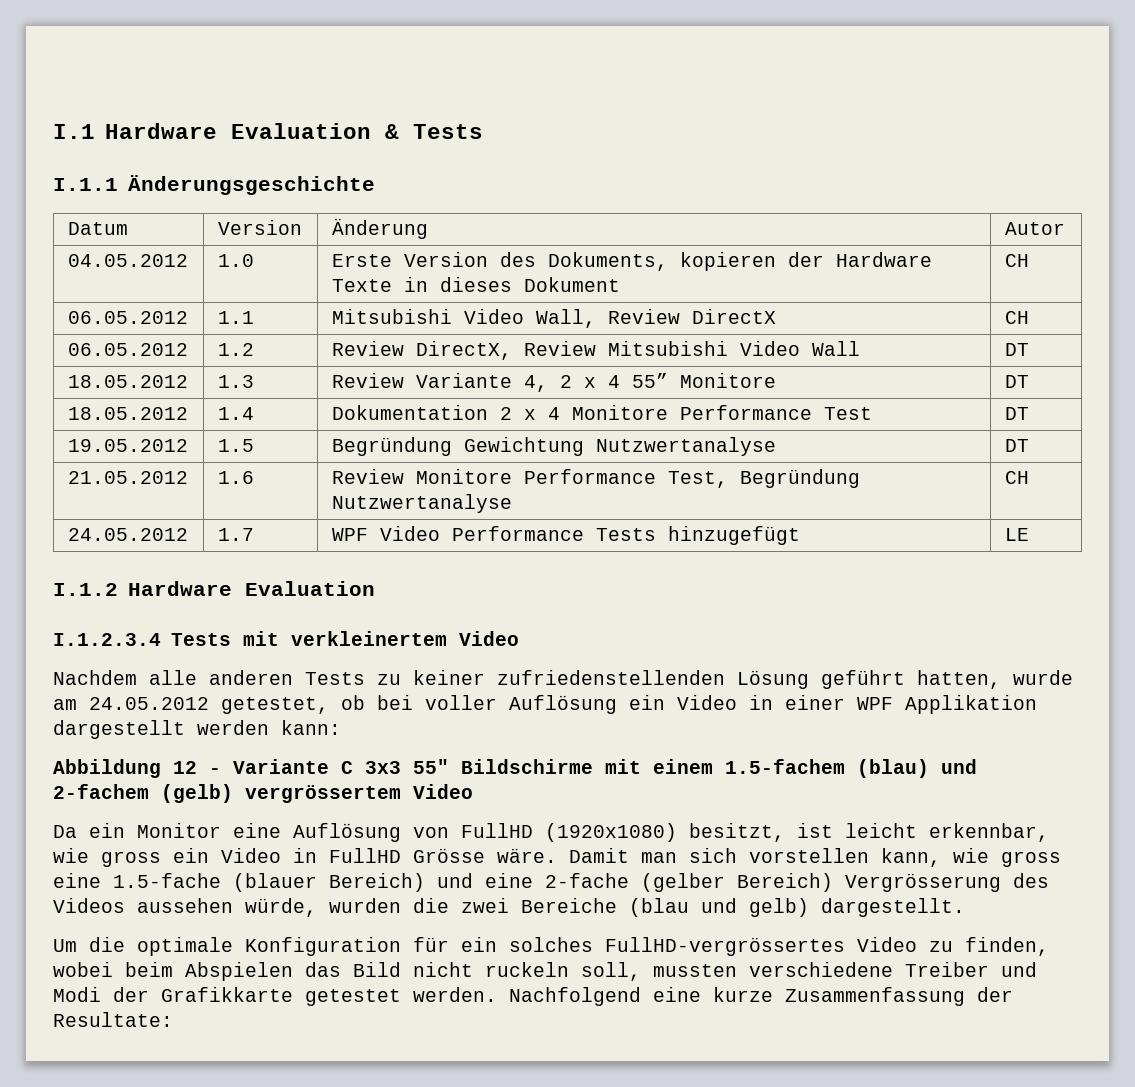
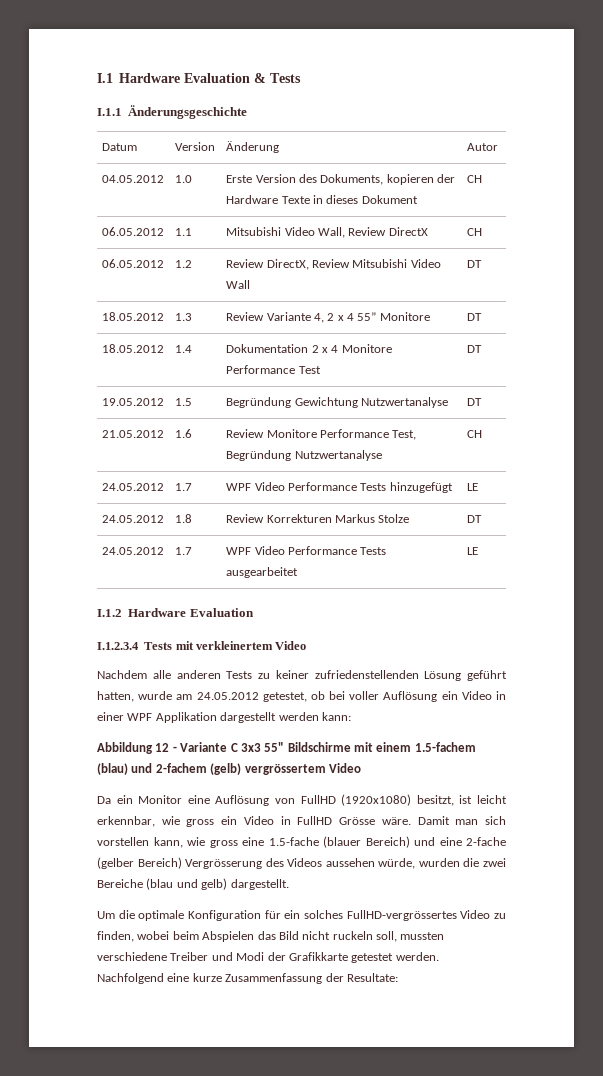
(1029, 534) none -> [102,515,165,523] [175,514,193,523] [226,514,410,523] [467,515,483,523] [102,547,165,555] [175,547,193,555] [226,546,387,555] [226,567,299,578] [467,547,479,555] // 24.05.2012 | 1.8 | Review Korrekturen Markus Stolze | DT // 24.05.2012 | 1.7 | WPF Video Performance Tests ausgearbeitet | LE

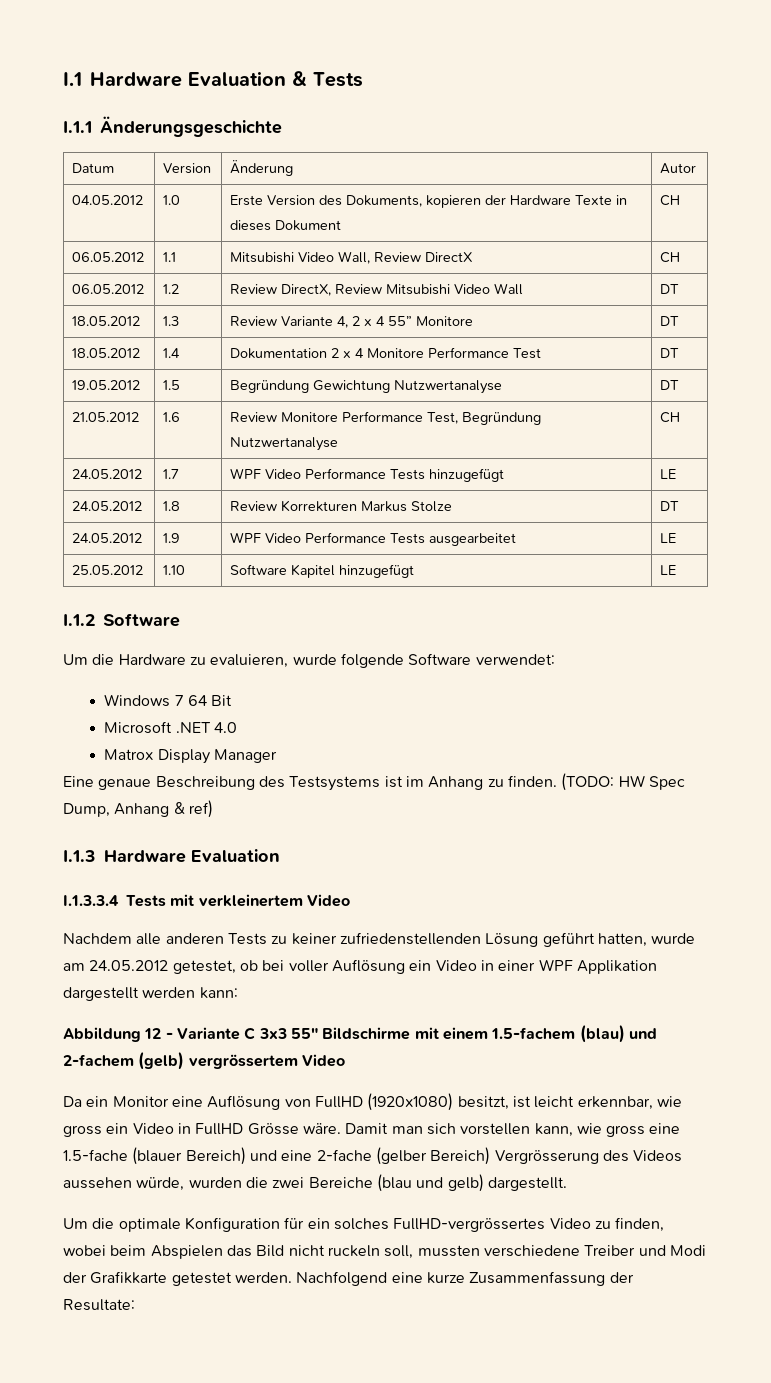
[175,547,193,555] 1.7 -> [163,533,181,543] 1.9
[97,609,122,617] // I.1.2 -> [72,565,144,575] [163,565,186,575] [230,564,415,578] [660,565,677,575] [63,613,180,627] [63,653,555,668] [104,694,233,707] [104,721,238,734] [104,749,278,764] [63,773,685,791] [63,800,213,818] [63,850,96,862] // 25.05.2012 | 1.10 | Software Kapitel hinzugefügt | LE // I.1.2 Software // Um die Hardware zu evaluieren, wurde folgende Software verwendet: // Windows 7 64 Bit // Microsoft .NET 4.0 // Matrox Display Manager // Eine genaue Beschreibung des Testsystems ist im Anhang zu finden. (TODO: HW Spec Dump, Anhang & ref) // I.1.3
[97,642,139,650] I.1.2.3.4 -> [63,895,119,906] I.1.3.3.4

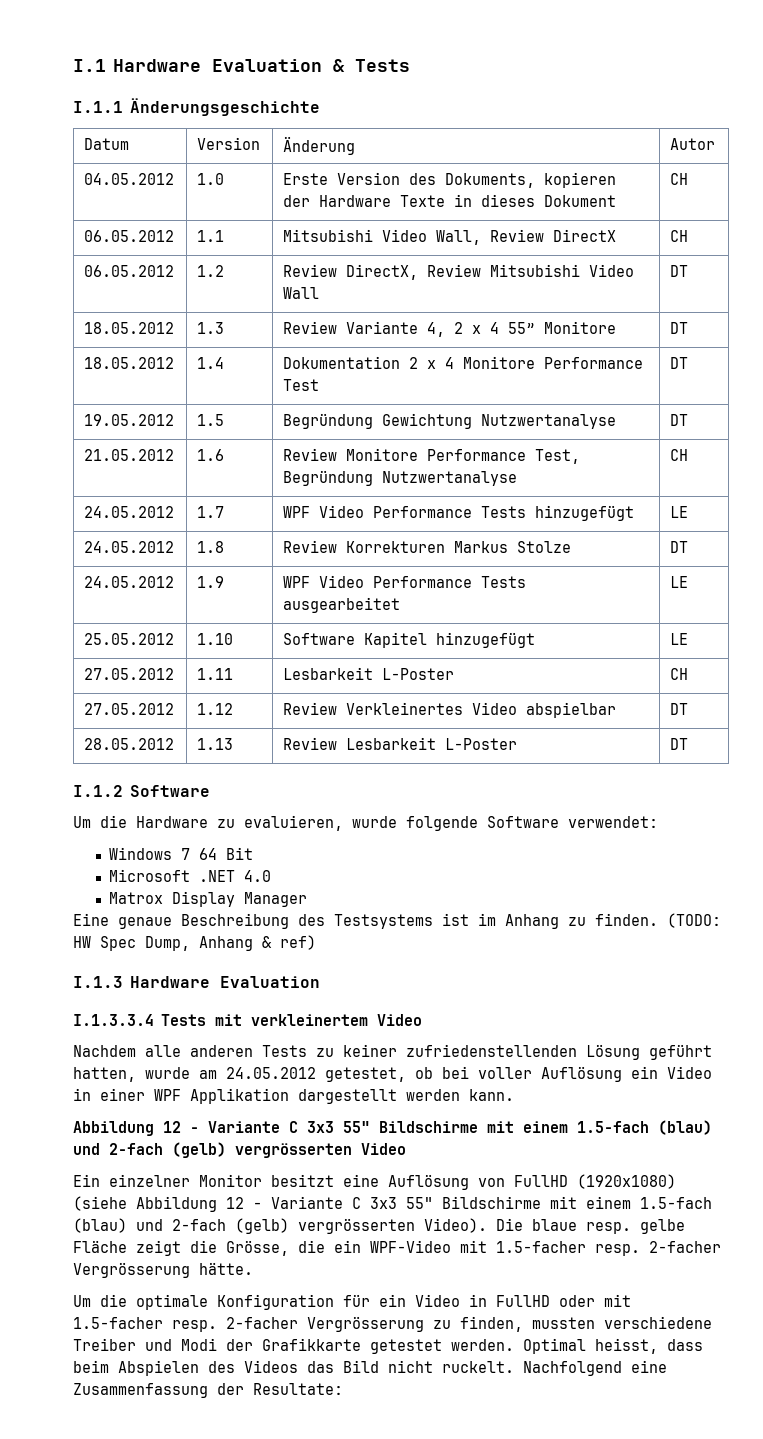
(677, 570) none -> [84,668,175,680] [197,668,234,680] [283,667,455,680] [670,668,689,680] [84,703,175,715] [197,703,234,715] [283,702,617,718] [670,703,689,715] [84,738,175,750] [197,738,234,750] [283,737,518,750] [670,738,689,750] // 27.05.2012 | 1.11 | Lesbarkeit L-Poster | CH // 27.05.2012 | 1.12 | Review Verkleinertes Video abspielbar | DT // 28.05.2012 | 1.13 | Review Lesbarkeit L-Poster | DT
[199,987,238,999] kann: -> [469,1089,514,1101] kann.
[491,1025,657,1043] [63,1052,345,1070] [63,1096,169,1107] 1.5-fachem (blau) und 2-fachem (gelb) vergrössertem Video // Da ein Monitor -> [577,1120,712,1135] [73,1142,406,1158] [73,1174,334,1187] 1.5-fach (blau) und 2-fach (gelb) vergrösserten Video // Ein einzelner Monitor besitzt
[457,1096,682,1110] [63,1123,681,1137] [63,1147,683,1165] [63,1174,567,1192] besitzt, ist leicht erkennbar, wie gross ein Video in FullHD Grösse wäre. Damit man sich vorstellen kann, wie gross eine 1.5-fache (blauer Bereich) und eine 2-fache (gelber Bereich) Vergrösserung des Videos aussehen würde, wurden die zwei Bereiche (blau und gelb) dargestellt. -> [73,1196,712,1212] [73,1218,685,1234] [73,1240,721,1256] [73,1262,253,1278] (siehe Abbildung 12 - Variante C 3x3 55" Bildschirme mit einem 1.5-fach (blau) und 2-fach (gelb) vergrösserten Video). Die blaue resp. gelbe Fläche zeigt die Grösse, die ein WPF-Video mit 1.5-facher resp. 2-facher Vergrösserung hätte.
[333,1217,665,1232] [63,1245,414,1259] solches FullHD-vergrössertes Video zu finden, wobei beim Abspielen das Bild nicht ruckeln soll, -> [415,1294,631,1307] [73,1316,523,1332] Video in FullHD oder mit 1.5-facher resp. 2-facher Vergrösserung zu finden,
(292, 1277) none -> [523,1338,703,1354] [73,1360,514,1376] Optimal heisst, dass beim Abspielen des Videos das Bild nicht ruckelt.
[426,1272,465,1284] kurze -> (667, 1366) none

